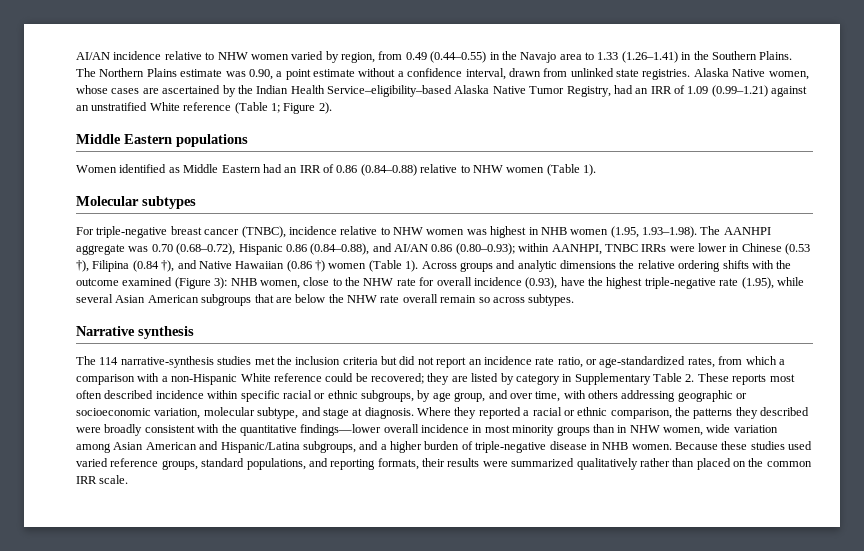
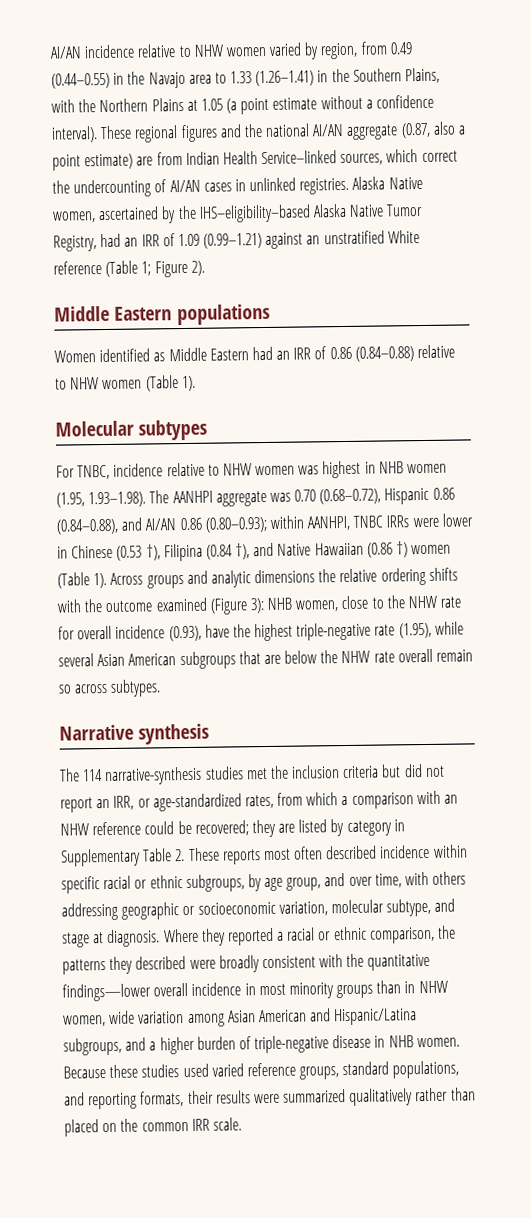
[759,51,793,60] [76,68,283,80] Plains. The Northern Plains estimate was 0.90, a -> [405,67,441,84] [51,97,238,114] Plains, with the Northern Plains at 1.05 (a
[465,68,809,80] [76,85,452,97] interval, drawn from unlinked state registries. Alaska Native women, whose cases are ascertained by the Indian Health Service–eligibility–based -> [51,121,467,143] [52,149,458,171] [52,176,423,198] [52,204,311,224] interval). These regional figures and the national AI/AN aggregate (0.87, also a point estimate) are from Indian Health Service–linked sources, which correct the undercounting of AI/AN cases in unlinked registries. Alaska Native women, ascertained by the IHS–eligibility–based
[96,226,286,238] triple-negative breast cancer (TNBC), -> [77,464,111,480] TNBC,
[483,356,583,368] incidence rate ratio, -> [113,795,135,810] IRR,
[161,373,271,385] a non-Hispanic White -> [444,794,459,804] [60,823,89,836] an NHW

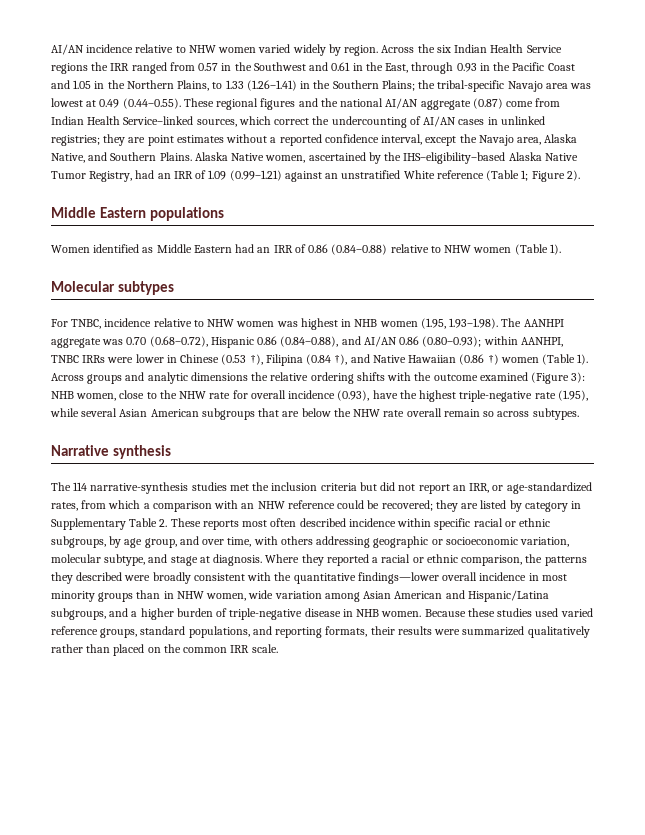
[304,41,413,60] [51,71,212,89] by region, from 0.49 (0.44–0.55) in the Navajo area -> [292,44,562,56] [51,62,575,74] [51,80,210,91] widely by region. Across the six Indian Health Service regions the IRR ranged from 0.57 in the Southwest and 0.61 in the East, through 0.93 in the Pacific Coast and 1.05 in the Northern Plains,
[405,67,441,84] [51,94,435,115] [51,126,98,143] Plains, with the Northern Plains at 1.05 (a point estimate without a confidence interval). -> [381,80,592,92] [51,98,181,109] Plains; the tribal-specific Navajo area was lowest at 0.49 (0.44–0.55).
[400,121,467,139] [52,153,154,171] (0.87, also a point estimate) are -> [472,98,534,109] (0.87) come
[299,177,350,195] registries. -> [51,134,578,146] [51,152,192,163] registries; they are point estimates without a reported confidence interval, except the Navajo area, Alaska Native, and Southern Plains.

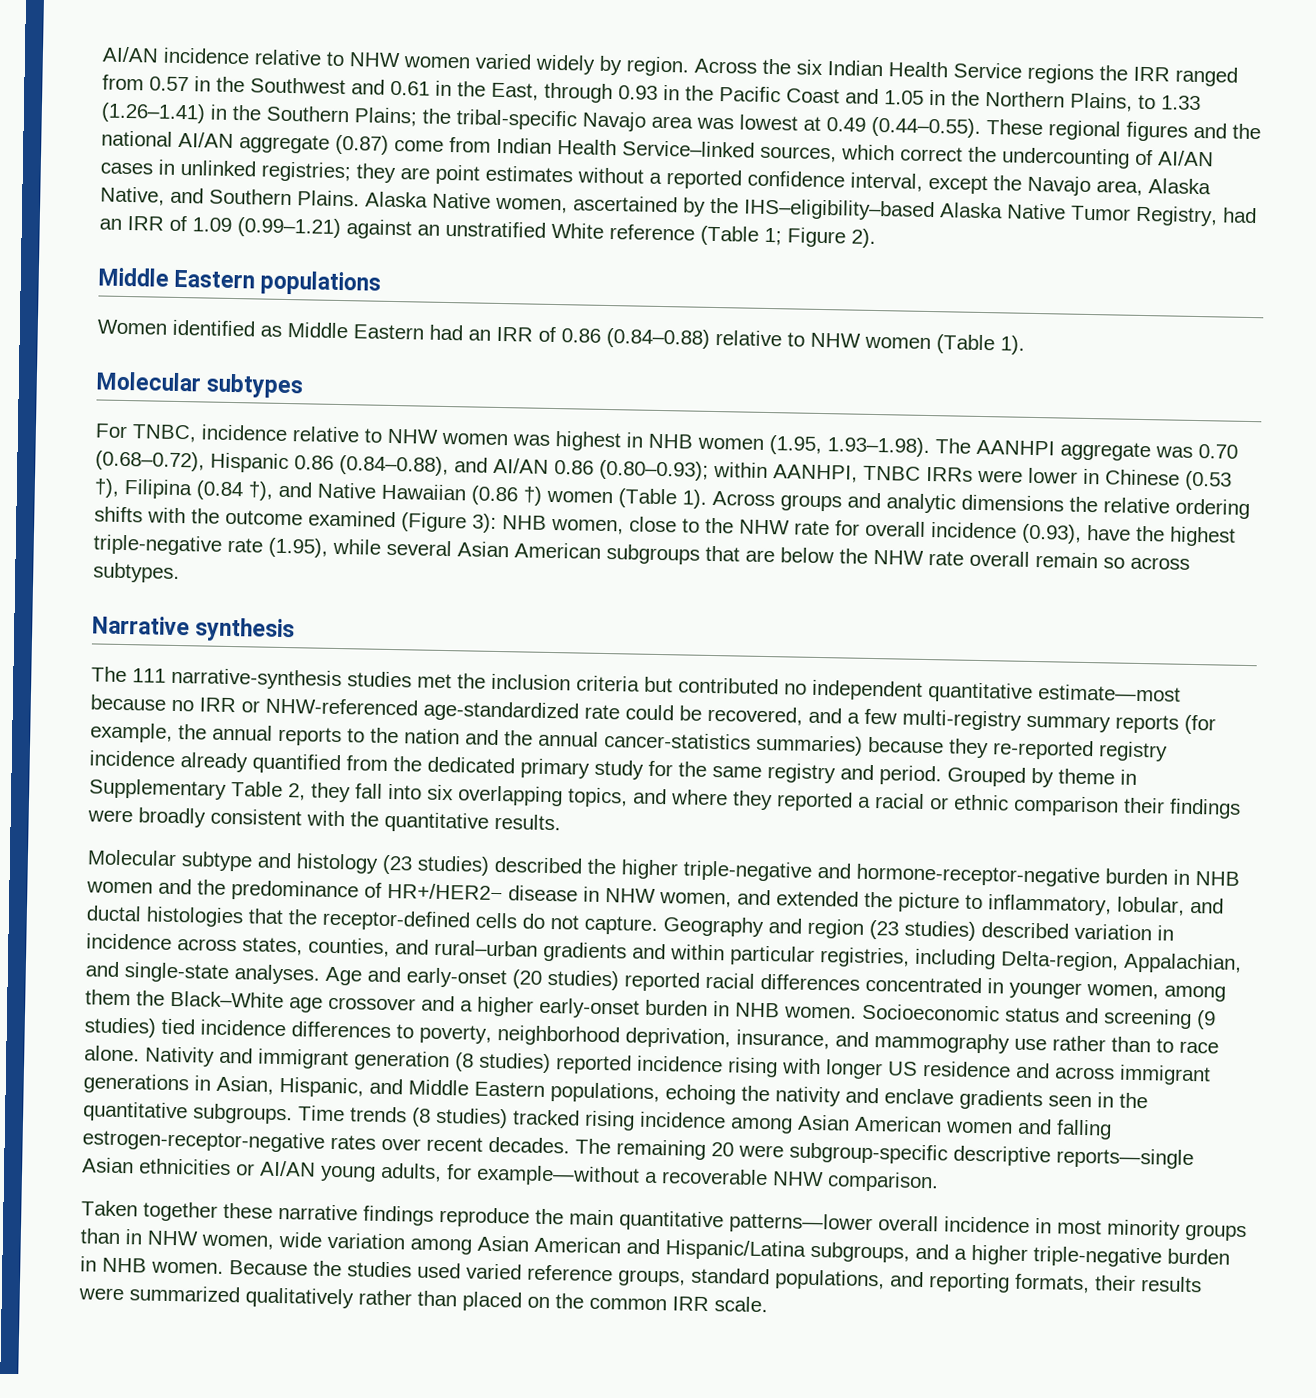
[73,482,88,491] 114 -> [132,668,166,683] 111
[380,482,592,494] [51,500,582,512] [51,518,551,530] [51,536,570,548] [51,554,300,566] did not report an IRR, or age-standardized rates, from which a comparison with an NHW reference could be recovered; they are listed by category in Supplementary Table 2. These reports most often described incidence within specific racial or ethnic subgroups, by age group, and over time, with others addressing geographic or socioeconomic variation, molecular subtype, and stage at diagnosis. Where -> [678,677,1181,703] [90,694,1216,735] [90,722,1168,762] [89,750,1137,788] [89,778,728,808] contributed no independent quantitative estimate—most because no IRR or NHW-referenced age-standardized rate could be recovered, and a few multi-registry summary reports (for example, the annual reports to the nation and the annual cancer-statistics summaries) because they re-reported registry incidence already quantified from the dedicated primary study for the same registry and period. Grouped by theme in Supplementary Table 2, they fall into six overlapping topics, and where
[461,554,587,566] [51,572,123,584] comparison, the patterns they described -> [1013,795,1241,819] comparison their findings
[357,572,439,584] findings—lower -> [494,813,561,831] [87,849,1240,888] [86,878,1224,916] [86,905,1174,941] [86,933,1242,974] [85,961,1226,1002] [85,989,1216,1030] [84,1017,1219,1054] [84,1045,1211,1086] [83,1073,1148,1111] [83,1101,1112,1140] [82,1129,1194,1170] [82,1157,939,1193] [81,1200,873,1235] results. // Molecular subtype and histology (23 studies) described the higher triple-negative and hormone-receptor-negative burden in NHB women and the predominance of HR+/HER2− disease in NHW women, and extended the picture to inflammatory, lobular, and ductal histologies that the receptor-defined cells do not capture. Geography and region (23 studies) described variation in incidence across states, counties, and rural–urban gradients and within particular registries, including Delta-region, Appalachian, and single-state analyses. Age and early-onset (20 studies) reported racial differences concentrated in younger women, among them the Black–White age crossover and a higher early-onset burden in NHB women. Socioeconomic status and screening (9 studies) tied incidence differences to poverty, neighborhood deprivation, insurance, and mammography use rather than to race alone. Nativity and immigrant generation (8 studies) reported incidence rising with longer US residence and across immigrant generations in Asian, Hispanic, and Middle Eastern populations, echoing the nativity and enclave gradients seen in the quantitative subgroups. Time trends (8 studies) tracked rising incidence among Asian American women and falling estrogen-receptor-negative rates over recent decades. The remaining 20 were subgroup-specific descriptive reports—single Asian ethnicities or AI/AN young adults, for example—without a recoverable NHW comparison. // Taken together these narrative findings reproduce the main quantitative patterns—lower
[176,608,341,620] burden of triple-negative disease -> [1033,1246,1230,1268] triple-negative burden
[467,608,495,617] these -> [313,1260,342,1277] the

